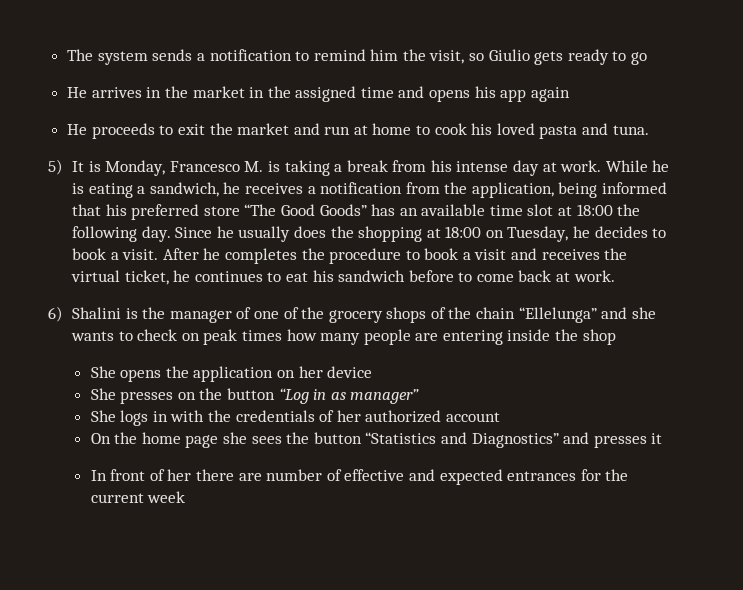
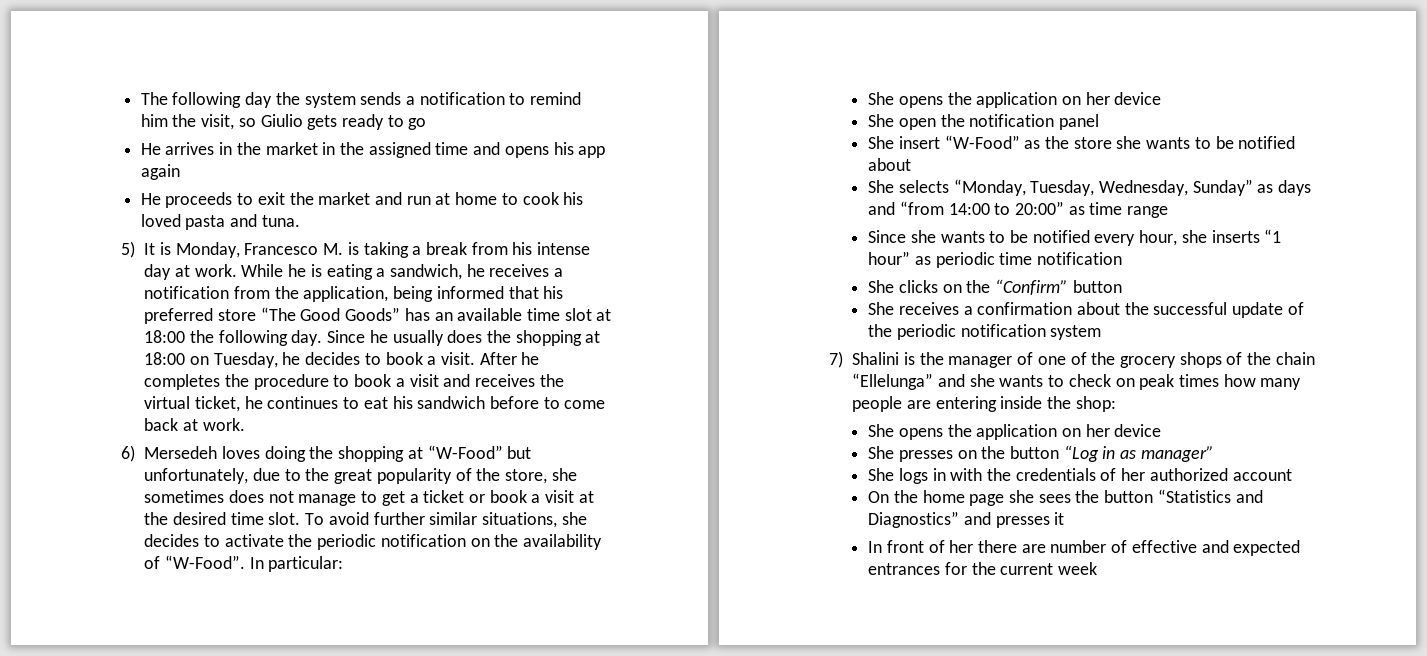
(94, 55) none -> [172,92,300,108] following day the
(64, 314) none -> [144,445,532,462] [144,468,577,484] [144,490,594,506] [144,512,587,528] [144,534,602,550] [144,555,344,572] [868,92,1162,108] [868,114,1099,130] [868,135,1296,149] [868,158,912,171] [868,179,1312,196] [868,201,1169,218] [868,229,1282,246] [868,251,1122,268] [868,279,1122,295] [868,302,1304,318] [868,324,1102,340] [829,351,844,368] Mersedeh loves doing the shopping at “W-Food” but unfortunately, due to the great popularity of the store, she sometimes does not manage to get a ticket or book a visit at the desired time slot. To avoid further similar situations, she decides to activate the periodic notification on the availability of “W-Food”. In particular: // She opens the application on her device // She open the notification panel // She insert “W-Food” as the store she wants to be notified about // She selects “Monday, Tuesday, Wednesday, Sunday” as days and “from 14:00 to 20:00” as time range // Since she wants to be notified every hour, she inserts “1 hour” as periodic time notification // She clicks on the “Confirm” button // She receives a confirmation about the successful update of the periodic notification system // 7)
[582,329,616,345] shop -> [1075,396,1116,412] shop:

